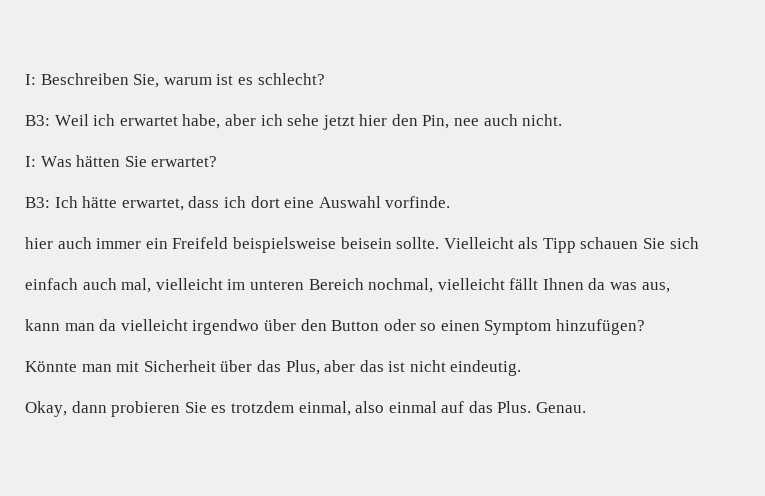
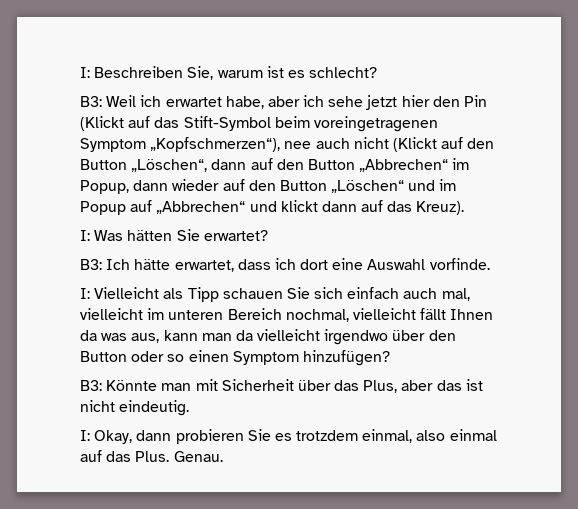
[422,114,563,129] Pin, nee auch nicht. -> [464,95,488,107] [80,116,438,132] [80,137,495,152] [80,158,470,172] [80,179,457,194] [80,200,465,215] Pin (Klickt auf das Stift-Symbol beim voreingetragenen Symptom „Kopfschmerzen“), nee auch nicht (Klickt auf den Button „Löschen“, dann auf den Button „Abbrechen“ im Popup, dann wieder auf den Button „Löschen“ und im Popup auf „Abbrechen“ und klickt dann auf das Kreuz).
[25,237,440,253] hier auch immer ein Freifeld beispielsweise beisein sollte. -> [80,288,90,299] I:
(699, 243) // -> (344, 293) none
(670, 287) // -> (160, 338) none
(646, 327) none -> [80,380,102,391] B3:
(522, 368) none -> [80,430,90,441] I:

